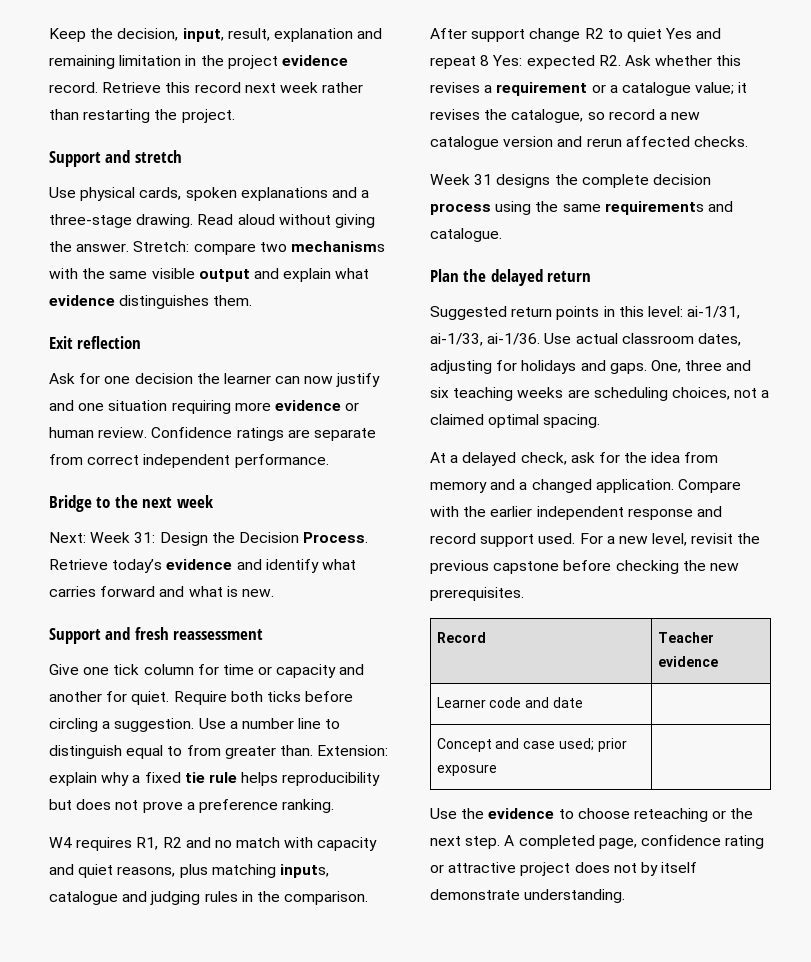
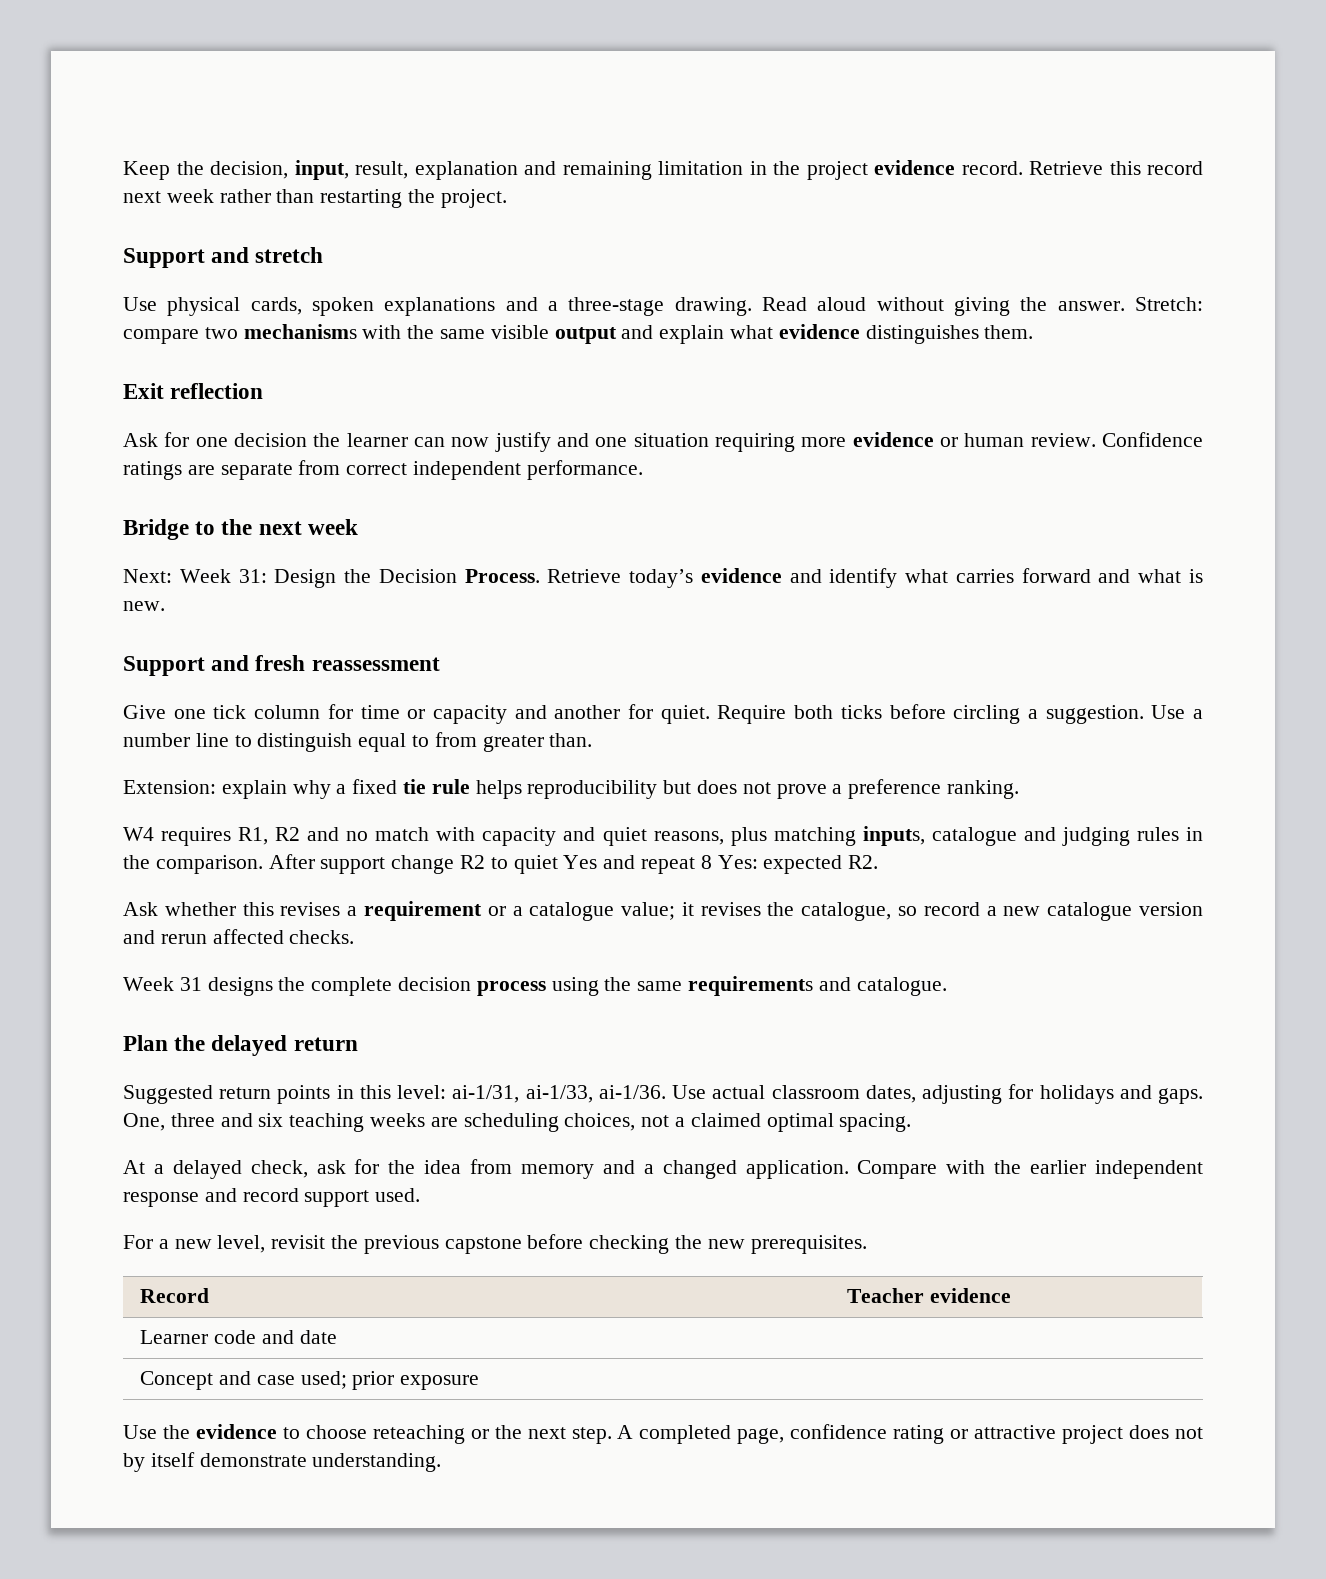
(313, 750) none -> (593, 740) //
(621, 60) none -> (879, 862) //
(576, 538) none -> (421, 1195) //

